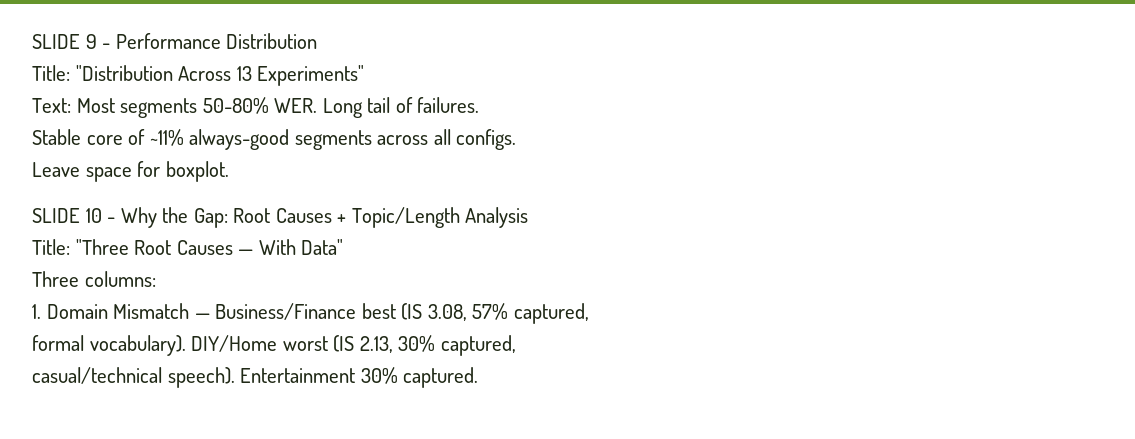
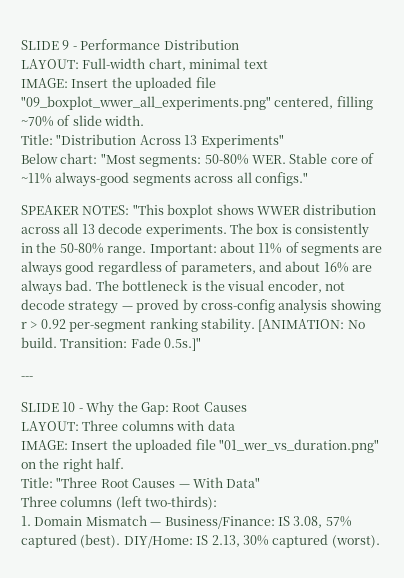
(318, 41) none -> [21,58,268,71] [21,77,216,91] [21,96,373,110] [21,115,145,127] // LAYOUT: Full-width chart, minimal text // IMAGE: Insert the uploaded file "09_boxplot_wwer_all_experiments.png" centered, filling ~70% of slide width.
[32,97,480,118] Text: Most segments 50-80% WER. Long tail of failures. // -> [21,153,286,167] Below chart: "Most segments: 50-80% WER.
[456,129,517,150] [32,161,229,182] configs. // Leave space for boxplot. -> [254,172,308,186] [21,204,377,218] [21,223,369,238] [21,242,383,256] [21,261,372,276] [21,280,345,295] [21,299,381,314] [21,318,365,333] [21,337,202,351] [21,376,33,380] configs." // SPEAKER NOTES: "This boxplot shows WWER distribution across all 13 decode experiments. The box is consistently in the 50-80% range. Important: about 11% of segments are always good regardless of parameters, and about 16% are always bad. The bottleneck is the visual encoder, not decode strategy — proved by cross-config analysis showing r > 0.92 per-segment ranking stability. [ANIMATION: No build. Transition: Fade 0.5s.]" // ---
[337,207,529,228] + Topic/Length Analysis -> [21,420,235,431] [21,439,379,453] [21,458,125,472] // LAYOUT: Three columns with data // IMAGE: Insert the uploaded file "01_wer_vs_duration.png" on the right half.
[84,271,156,287] columns: -> [60,496,218,510] columns (left two-thirds):
[215,303,589,324] [32,335,516,356] [32,367,479,388] Business/Finance best (IS 3.08, 57% captured, // formal vocabulary). DIY/Home worst (IS 2.13, 30% captured, // casual/technical speech). Entertainment 30% captured. -> [164,516,352,529] [21,534,380,548] Business/Finance: IS 3.08, 57% captured (best). DIY/Home: IS 2.13, 30% captured (worst).

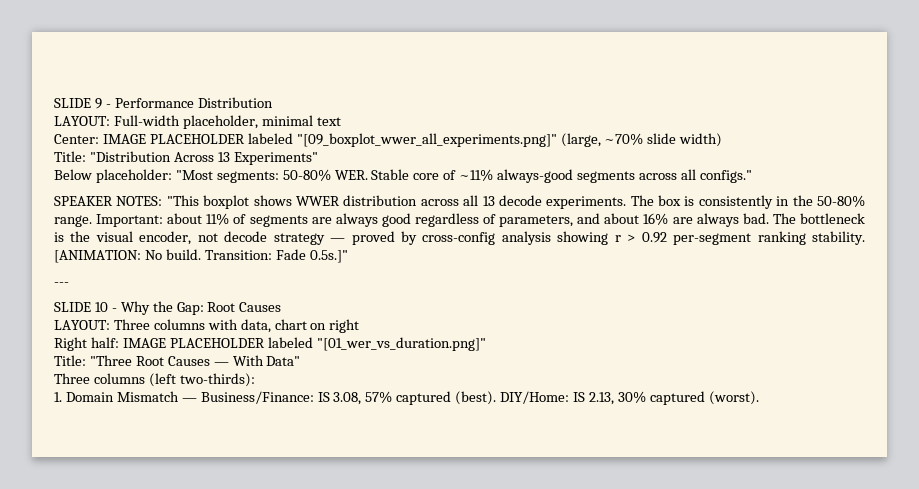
[148,58,186,71] chart, -> [182,115,258,129] placeholder,
[21,77,216,91] [21,96,373,110] [21,115,145,127] IMAGE: Insert the uploaded file "09_boxplot_wwer_all_experiments.png" centered, filling ~70% of slide width. -> [54,133,723,147] Center: IMAGE PLACEHOLDER labeled "[09_boxplot_wwer_all_experiments.png]" (large, ~70% slide width)
[60,153,98,164] chart: -> [95,169,172,183] placeholder:
[207,420,235,431] [21,439,379,453] [21,458,125,472] data // IMAGE: Insert the uploaded file "01_wer_vs_duration.png" on the right half. -> [240,319,360,333] [54,337,486,351] data, chart on right // Right half: IMAGE PLACEHOLDER labeled "[01_wer_vs_duration.png]"

